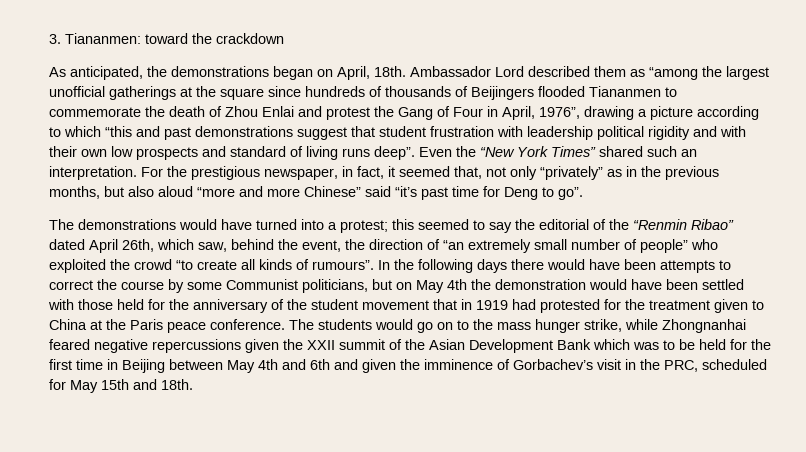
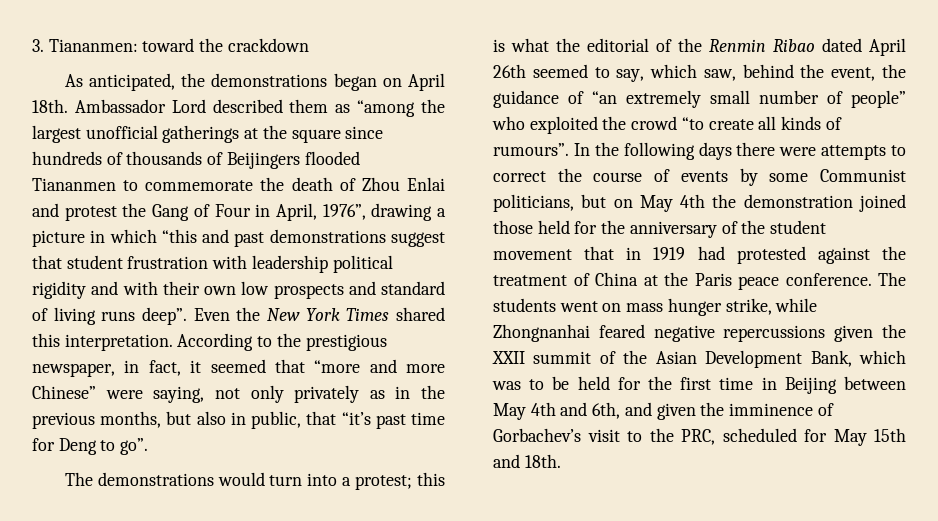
[337,66,370,80] April, -> [408,73,445,91] April
[697,106,759,120] [49,127,61,137] according to -> [90,230,106,243] in
[480,146,697,157] [49,166,163,180] “New York Times” shared such an interpretation. For -> [267,307,446,321] [32,333,273,351] New York Times shared this interpretation. According to
[454,166,482,179] that, -> [274,359,445,373] [32,385,205,403] that “more and more Chinese” were saying,
[540,166,603,180] “privately” -> [294,385,360,403] privately
[158,186,391,197] aloud “more and more Chinese” said -> [230,411,337,429] in public, that
[221,219,297,230] have turned -> [269,475,303,486] turn
[418,219,512,233] seemed to say -> [493,38,549,52] is what
[633,219,734,230] [49,239,154,253] “Renmin Ribao” dated April 26th, -> [709,38,906,56] [493,64,645,82] Renmin Ribao dated April 26th seemed to say,
[369,239,423,250] direction -> [493,90,559,108] guidance
[547,259,656,270] would have been -> [779,147,817,156] were
(164, 285) none -> [654,169,728,182] of events
[589,279,744,290] [48,299,74,310] would have been settled with -> [859,194,906,212] joined
[604,299,621,310] for -> [817,247,870,264] against
[714,299,764,313] given to -> [573,273,590,286] of
[375,319,493,333] would go on to the -> [559,301,622,312] went on
[557,339,591,350] Bank -> [810,350,852,367] Bank,
[310,359,330,370] 6th -> [592,402,621,419] 6th,
[625,359,636,370] in -> [627,431,642,442] to

